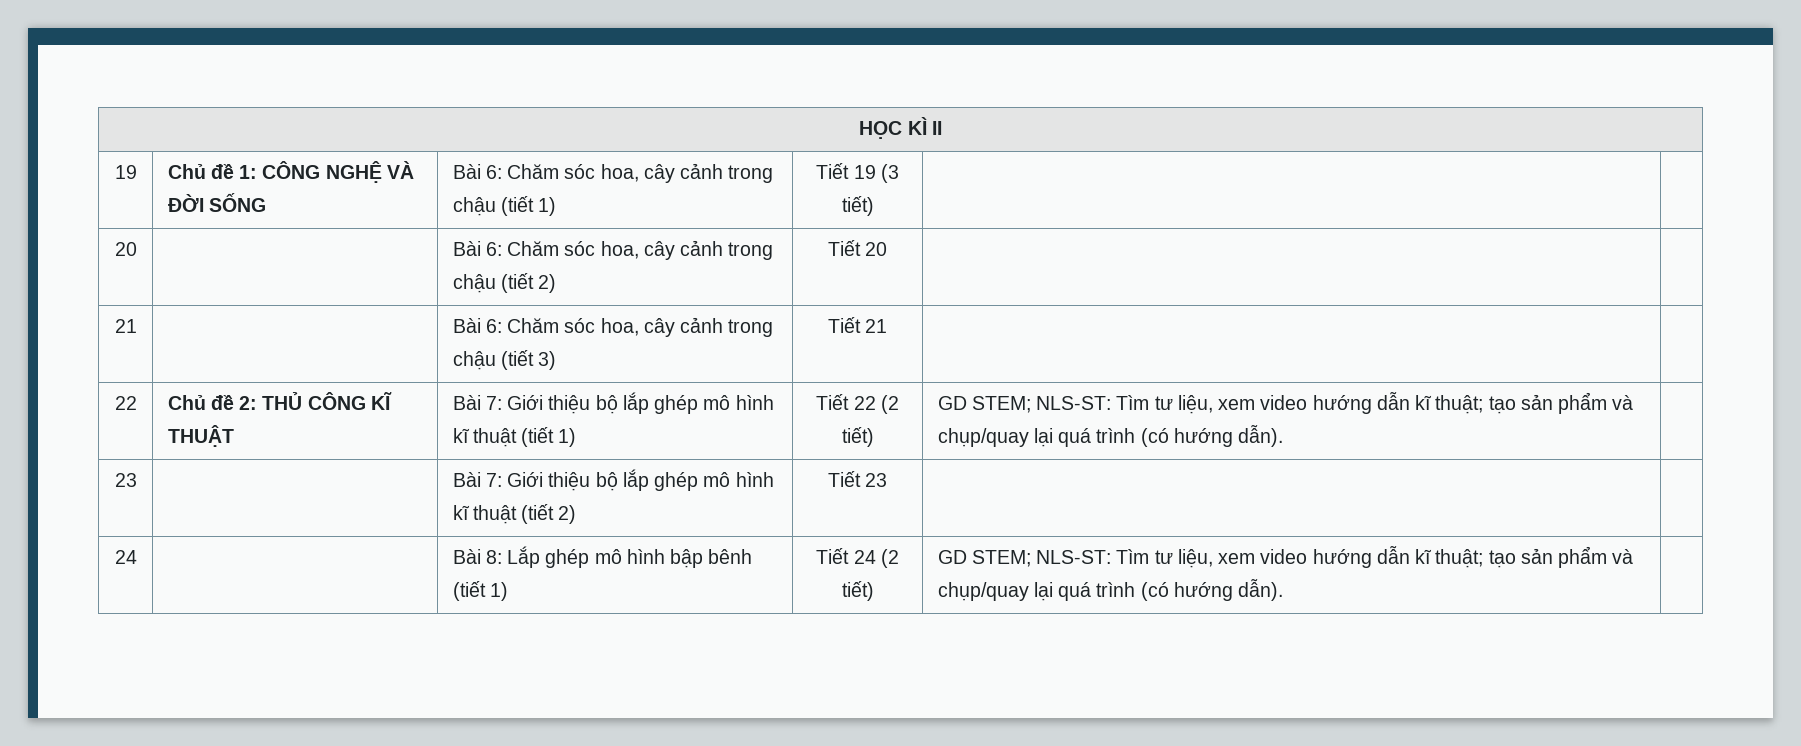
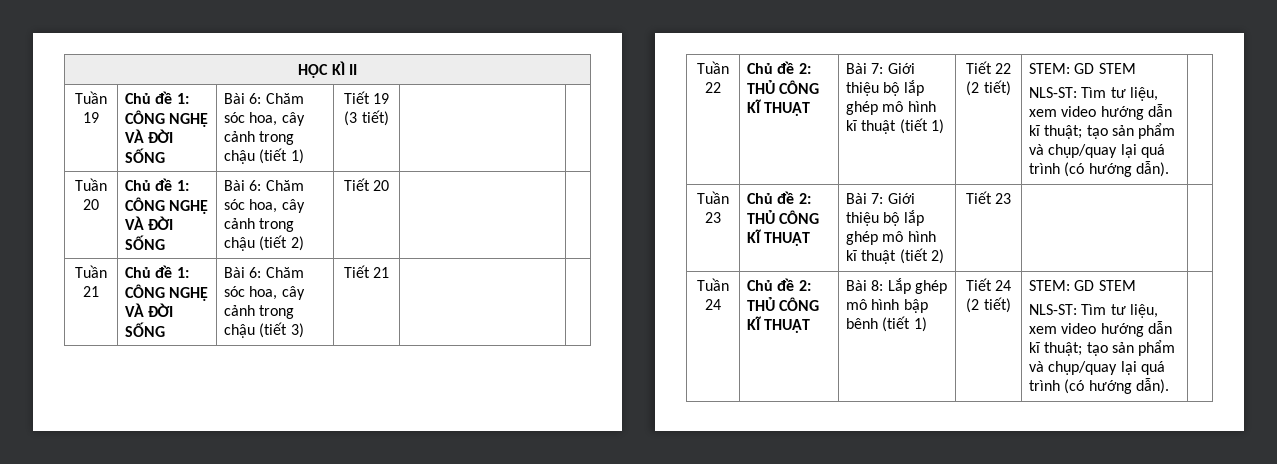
(942, 128) none -> [75,91,107,104] Tuần
[114,242,137,256] 20 | -> [75,178,107,191] [83,199,99,210] [125,178,189,191] [125,197,209,214] [125,216,174,230] [125,235,166,250] Tuần 20 | Chủ đề 1: CÔNG NGHỆ VÀ ĐỜI SỐNG
[114,319,137,333] 21 | -> [75,265,107,278] [83,286,99,297] [125,265,189,278] [125,284,209,301] [125,303,174,317] [125,322,166,337] Tuần 21 | Chủ đề 1: CÔNG NGHỆ VÀ ĐỜI SỐNG
(888, 326) none -> [697,61,729,74] Tuần
[937,396,1031,413] GD STEM; -> [1029,63,1136,74] STEM: GD STEM //
[114,473,137,487] 23 | -> [697,191,729,204] [705,212,721,223] [747,191,811,204] [747,210,820,224] [747,229,811,246] Tuần 23 | Chủ đề 2: THỦ CÔNG KĨ THUẬT
(888, 480) none -> [697,278,729,291] Tuần
(137, 557) none -> [747,278,811,291] [747,297,820,311] [747,316,811,333] Chủ đề 2: THỦ CÔNG KĨ THUẬT
[937,550,1031,567] GD STEM; -> [1029,280,1136,291] STEM: GD STEM //

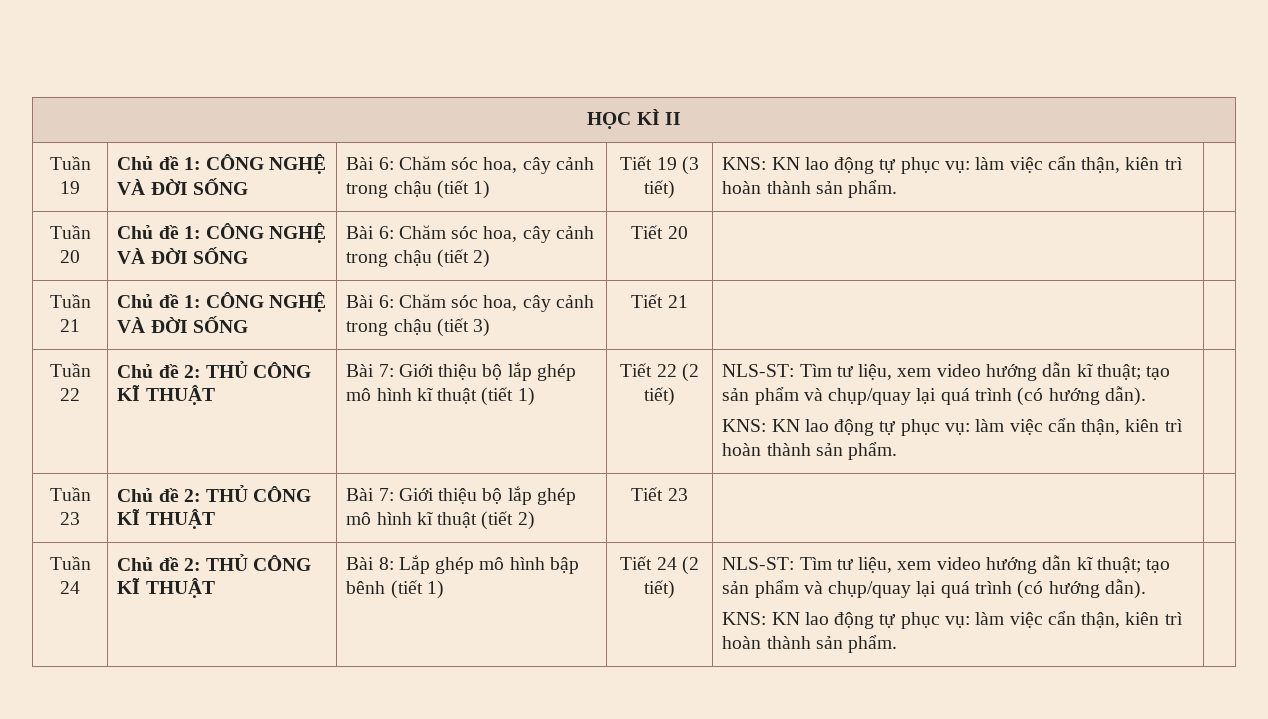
(389, 118) none -> [722,156,1183,174] [722,180,898,198] KNS: KN lao động tự phục vụ: làm việc cẩn thận, kiên trì hoàn thành sản phẩm.
[1029,63,1136,74] STEM: GD STEM // -> (675, 396) none
(1169, 169) none -> [722,418,1183,436] [722,442,898,460] // KNS: KN lao động tự phục vụ: làm việc cẩn thận, kiên trì hoàn thành sản phẩm.
[1029,280,1136,291] STEM: GD STEM // -> (675, 589) none
(1169, 386) none -> [722,611,1183,629] [722,635,898,653] // KNS: KN lao động tự phục vụ: làm việc cẩn thận, kiên trì hoàn thành sản phẩm.

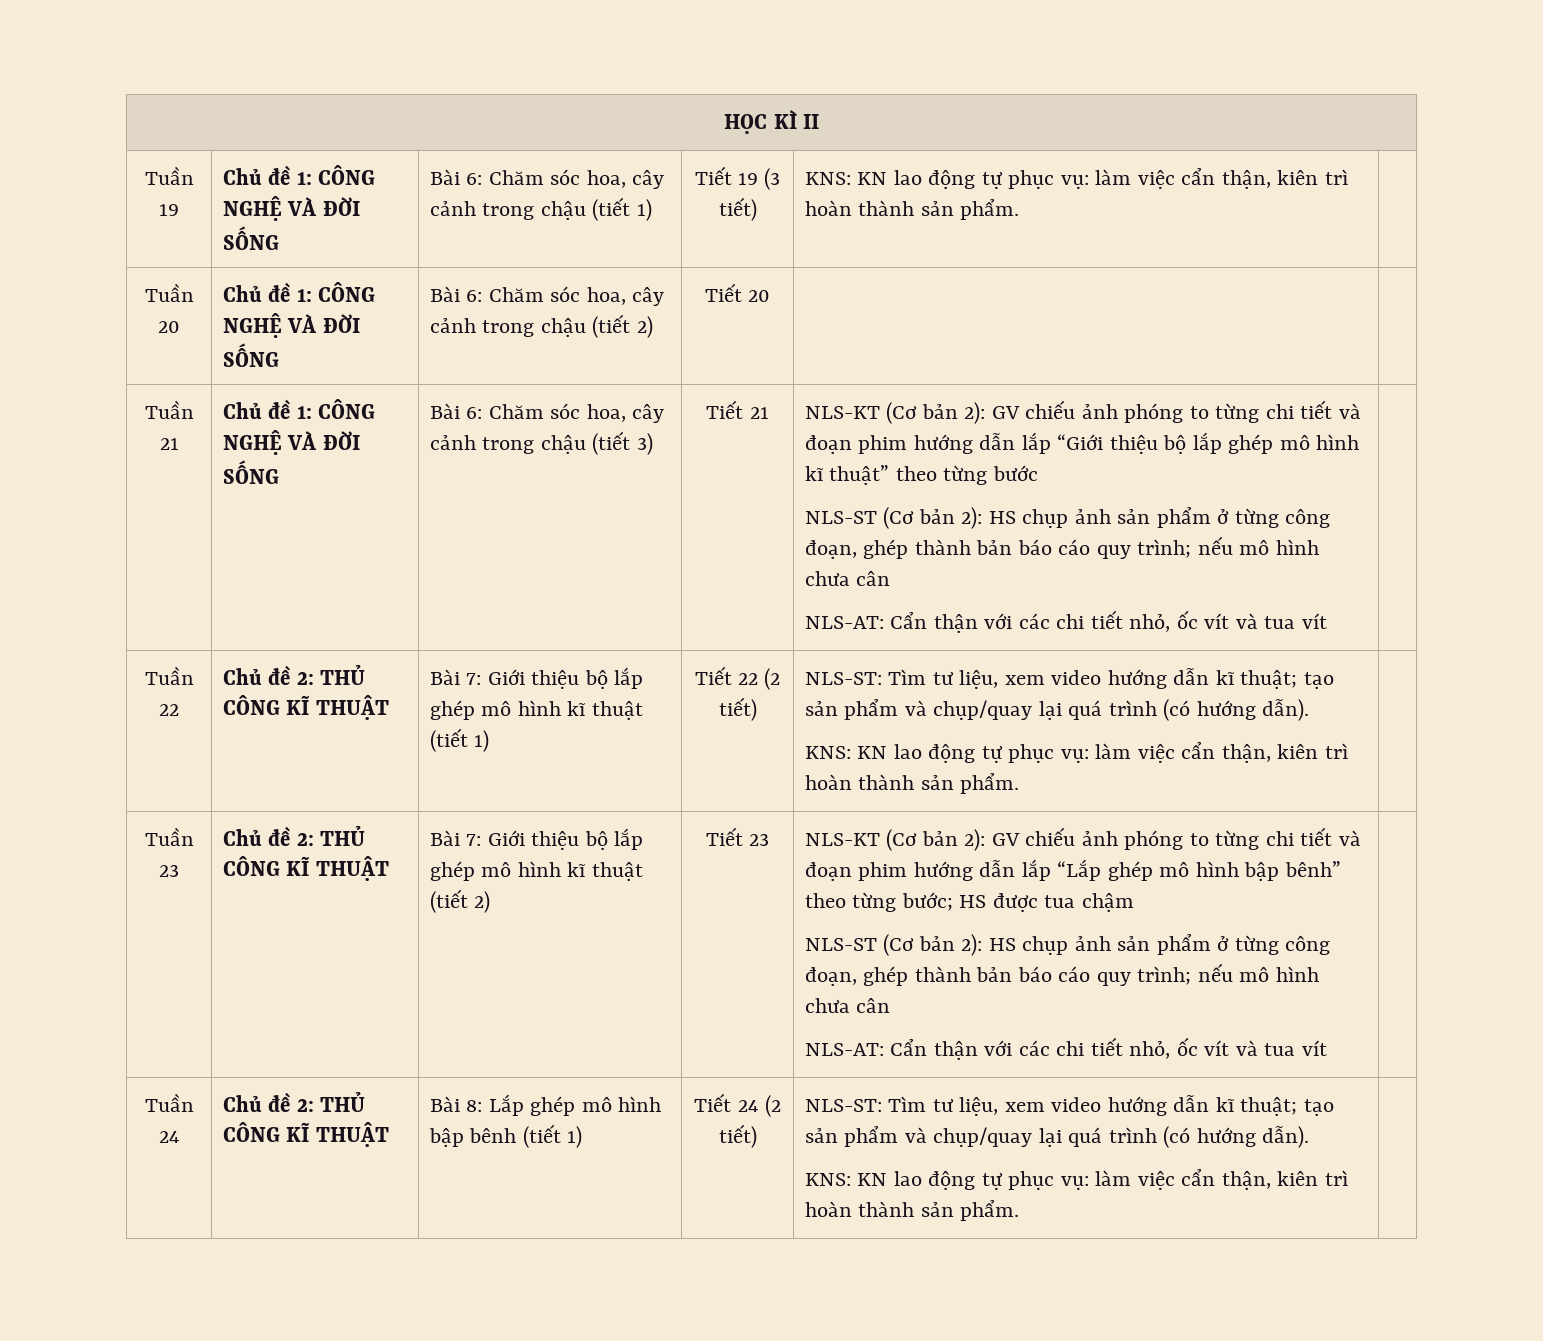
(688, 301) none -> [804,400,1361,424] [804,432,1360,454] [804,465,1038,485] [804,507,1331,529] [804,536,1319,559] [804,570,891,586] [804,610,1327,633] NLS-KT (Cơ bản 2): GV chiếu ảnh phóng to từng chi tiết và đoạn phim hướng dẫn lắp “Giới thiệu bộ lắp ghép mô hình kĩ thuật” theo từng bước // NLS-ST (Cơ bản 2): HS chụp ảnh sản phẩm ở từng công đoạn, ghép thành bản báo cáo quy trình; nếu mô hình chưa cân // NLS-AT: Cẩn thận với các chi tiết nhỏ, ốc vít và tua vít
(688, 494) none -> [804,827,1361,851] [804,859,1341,881] [804,892,1134,912] [804,934,1331,956] [804,963,1319,986] [804,997,891,1013] [804,1037,1327,1060] NLS-KT (Cơ bản 2): GV chiếu ảnh phóng to từng chi tiết và đoạn phim hướng dẫn lắp “Lắp ghép mô hình bập bênh” theo từng bước; HS được tua chậm // NLS-ST (Cơ bản 2): HS chụp ảnh sản phẩm ở từng công đoạn, ghép thành bản báo cáo quy trình; nếu mô hình chưa cân // NLS-AT: Cẩn thận với các chi tiết nhỏ, ốc vít và tua vít

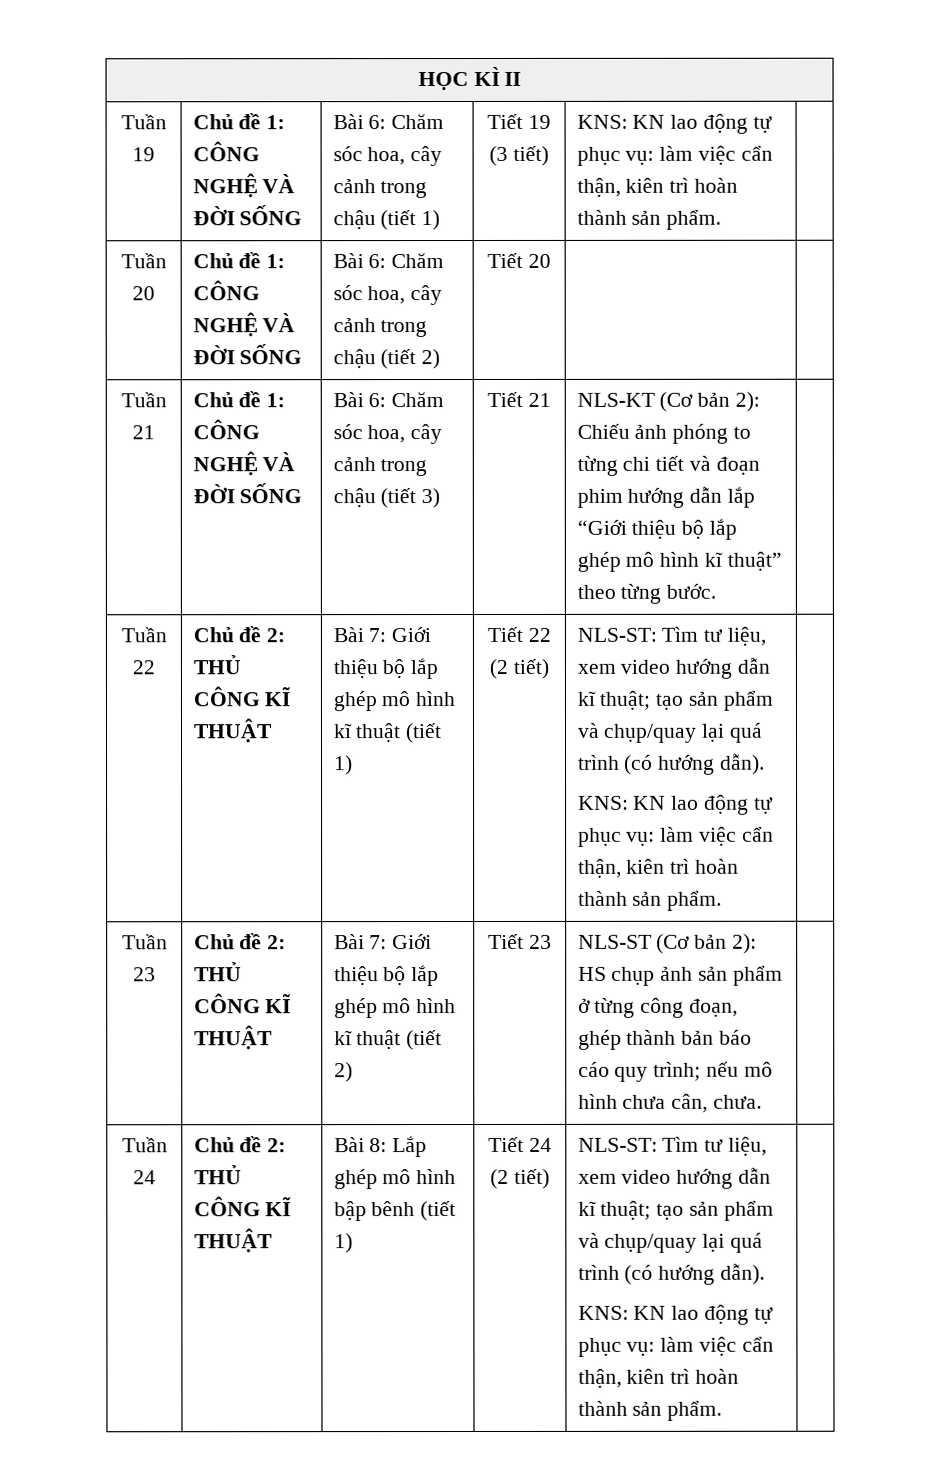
[991,400,1076,419] GV chiếu -> [576,423,630,439] Chiếu
[992,465,1038,481] [804,507,1331,529] [804,536,1319,559] [804,570,891,586] [804,610,1327,633] bước // NLS-ST (Cơ bản 2): HS chụp ảnh sản phẩm ở từng công đoạn, ghép thành bản báo cáo quy trình; nếu mô hình chưa cân // NLS-AT: Cẩn thận với các chi tiết nhỏ, ốc vít và tua vít -> [666,583,717,599] bước.
[804,827,1361,851] [804,859,1341,881] [804,892,1134,912] NLS-KT (Cơ bản 2): GV chiếu ảnh phóng to từng chi tiết và đoạn phim hướng dẫn lắp “Lắp ghép mô hình bập bênh” theo từng bước; HS được tua chậm // -> (552, 941) none
[856,997,891,1013] [804,1037,1327,1060] cân // NLS-AT: Cẩn thận với các chi tiết nhỏ, ốc vít và tua vít -> [671,1093,763,1113] cân, chưa.

